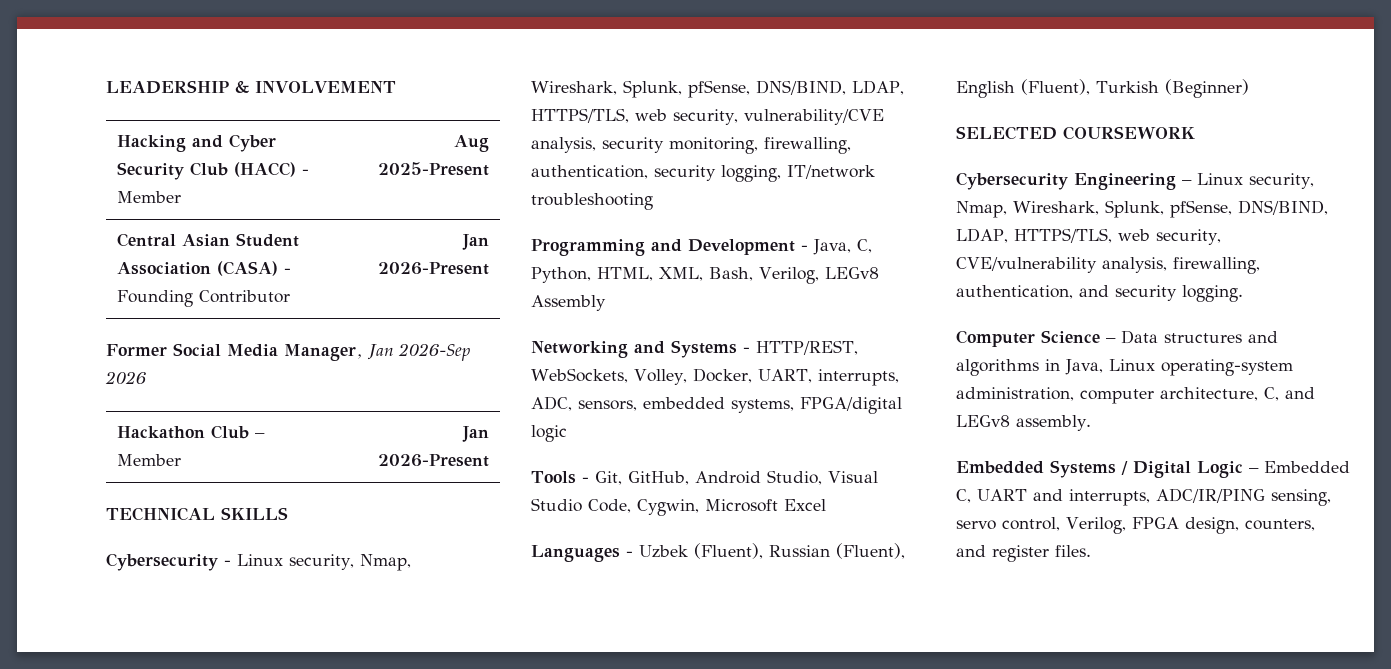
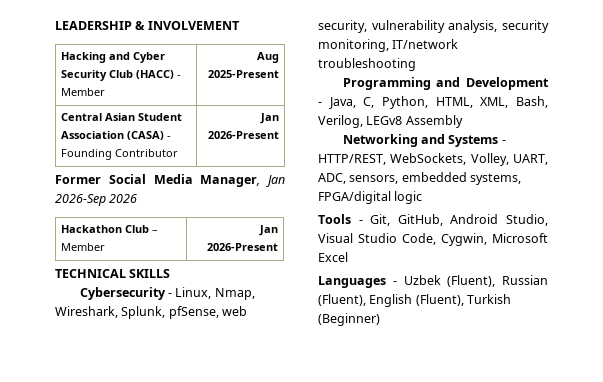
[237,554,411,571] [531,80,904,98] [531,108,884,125] Linux security, Nmap, Wireshark, Splunk, pfSense, DNS/BIND, LDAP, HTTPS/TLS, web security, vulnerability/CVE -> [175,287,255,300] [55,306,248,319] [318,20,445,33] Linux, Nmap, Wireshark, Splunk, pfSense, web security, vulnerability
[764,137,851,154] [531,165,781,182] firewalling, authentication, security logging, -> (389, 45) none
[692,368,899,386] Docker, UART, interrupts, -> [513,154,548,165] UART,
[956,126,1195,140] [956,172,1314,190] [956,200,1328,218] [956,228,1221,245] [956,257,1260,274] [956,285,1243,302] [956,330,1278,347] [956,359,1293,376] [956,387,1315,404] [956,415,1091,431] [956,460,1350,478] [956,488,1331,506] [956,517,1315,534] [956,545,1091,562] // SELECTED COURSEWORK // Cybersecurity Engineering – Linux security, Nmap, Wireshark, Splunk, pfSense, DNS/BIND, LDAP, HTTPS/TLS, web security, CVE/vulnerability analysis, firewalling, authentication, and security logging. // Computer Science – Data structures and algorithms in Java, Linux operating-system administration, computer architecture, C, and LEGv8 assembly. // Embedded Systems / Digital Logic – Embedded C, UART and interrupts, ADC/IR/PING sensing, servo control, Verilog, FPGA design, counters, and register files. -> (380, 319) none

